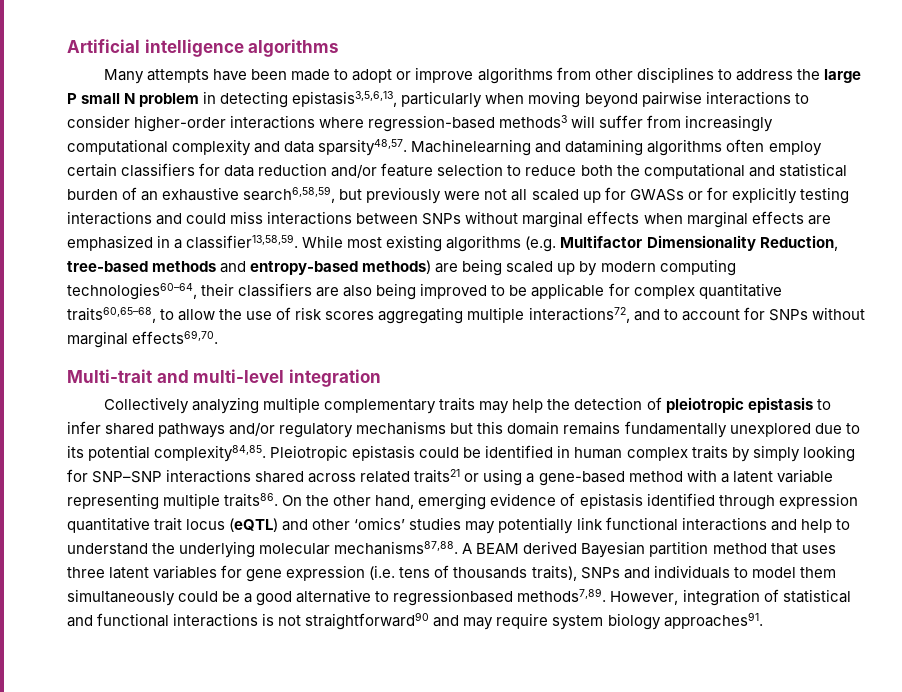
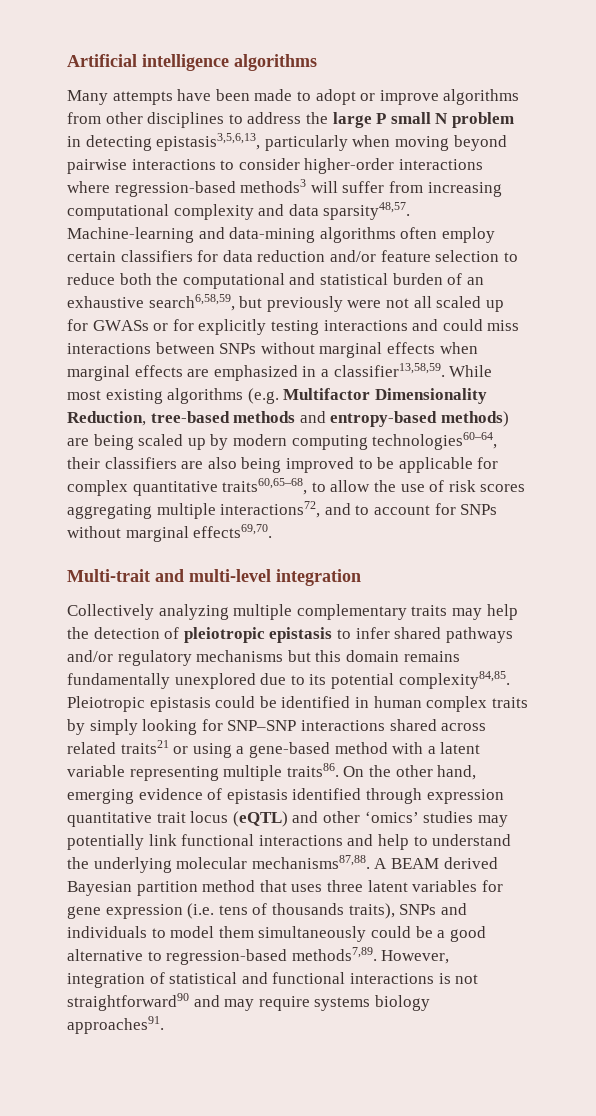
[685,115,774,132] increasingly -> [427,182,502,197] increasing
[411,139,644,156] Machinelearning and datamining -> [67,227,316,243] Machine-learning and data-mining
[393,589,514,606] regressionbased -> [166,949,288,965] regression-based
[552,615,604,630] system -> [314,997,371,1011] systems

